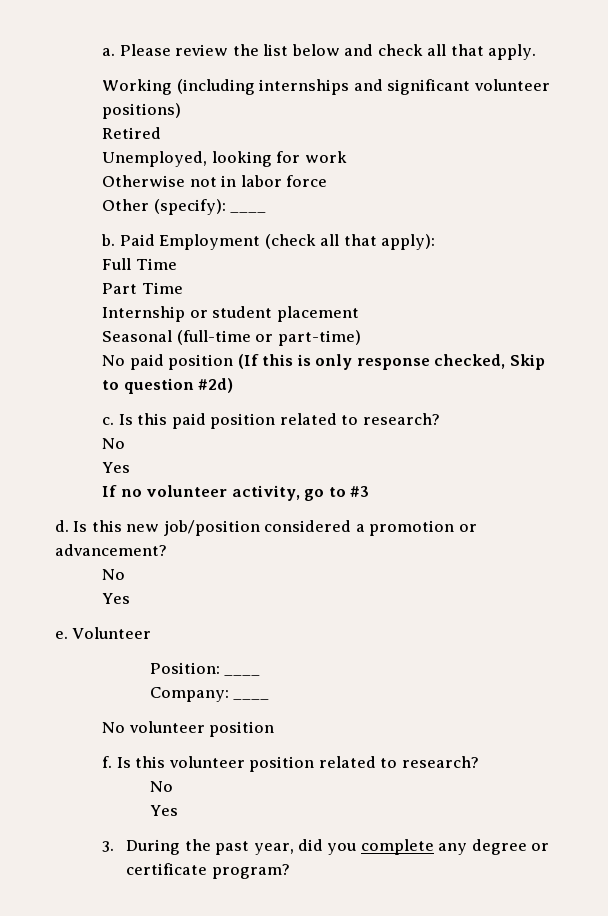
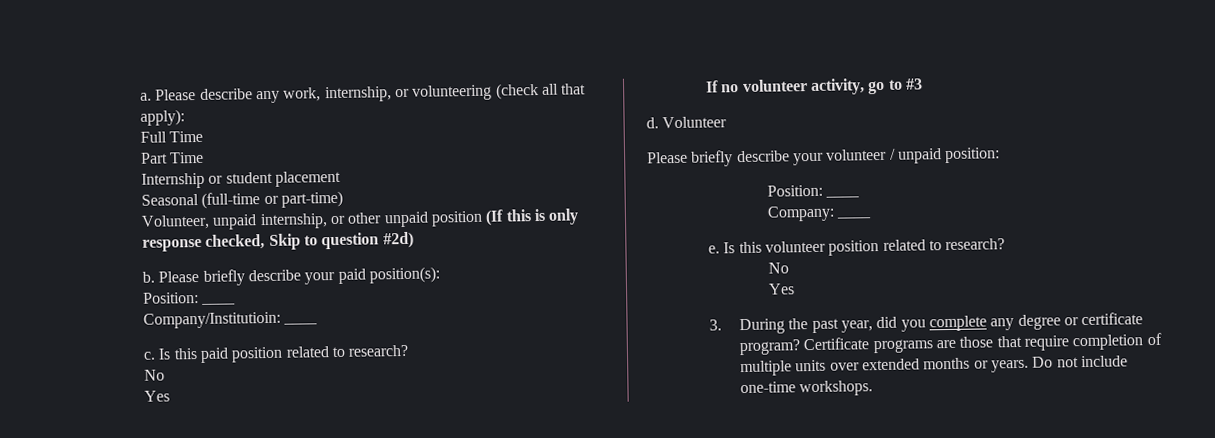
[175,44,537,60] [102,79,550,95] [102,103,182,119] [102,127,162,139] [102,151,347,167] [102,175,328,187] [102,199,267,215] [101,234,261,250] review the list below and check all that apply. // Working (including internships and significant volunteer positions) // Retired // Unemployed, looking for work // Otherwise not in labor force // Other (specify): ____ // b. Paid Employment -> [199,84,493,104] describe any work, internship, or volunteering
[102,354,164,370] No paid -> [141,211,429,230] Volunteer, unpaid internship, or other unpaid
(234, 385) none -> [142,266,440,286] [143,291,237,305] [143,311,319,329] // b. Please briefly describe your paid position(s): // Position: ____ // Company/Institutioin: ____
[73,520,477,536] [55,544,167,556] [102,569,126,580] [102,593,131,604] [55,627,152,639] Is this new job/position considered a promotion or advancement? // No // Yes // e. Volunteer -> [662,116,728,129] [647,147,1001,167] Volunteer // Please briefly describe your volunteer / unpaid position:
[102,721,275,737] [102,756,113,768] No volunteer position // f. -> [708,245,721,254] e.
(290, 871) none -> [803,332,1162,354] [740,355,1128,377] [740,380,874,397] Certificate programs are those that require completion of multiple units over extended months or years. Do not include one-time workshops.

